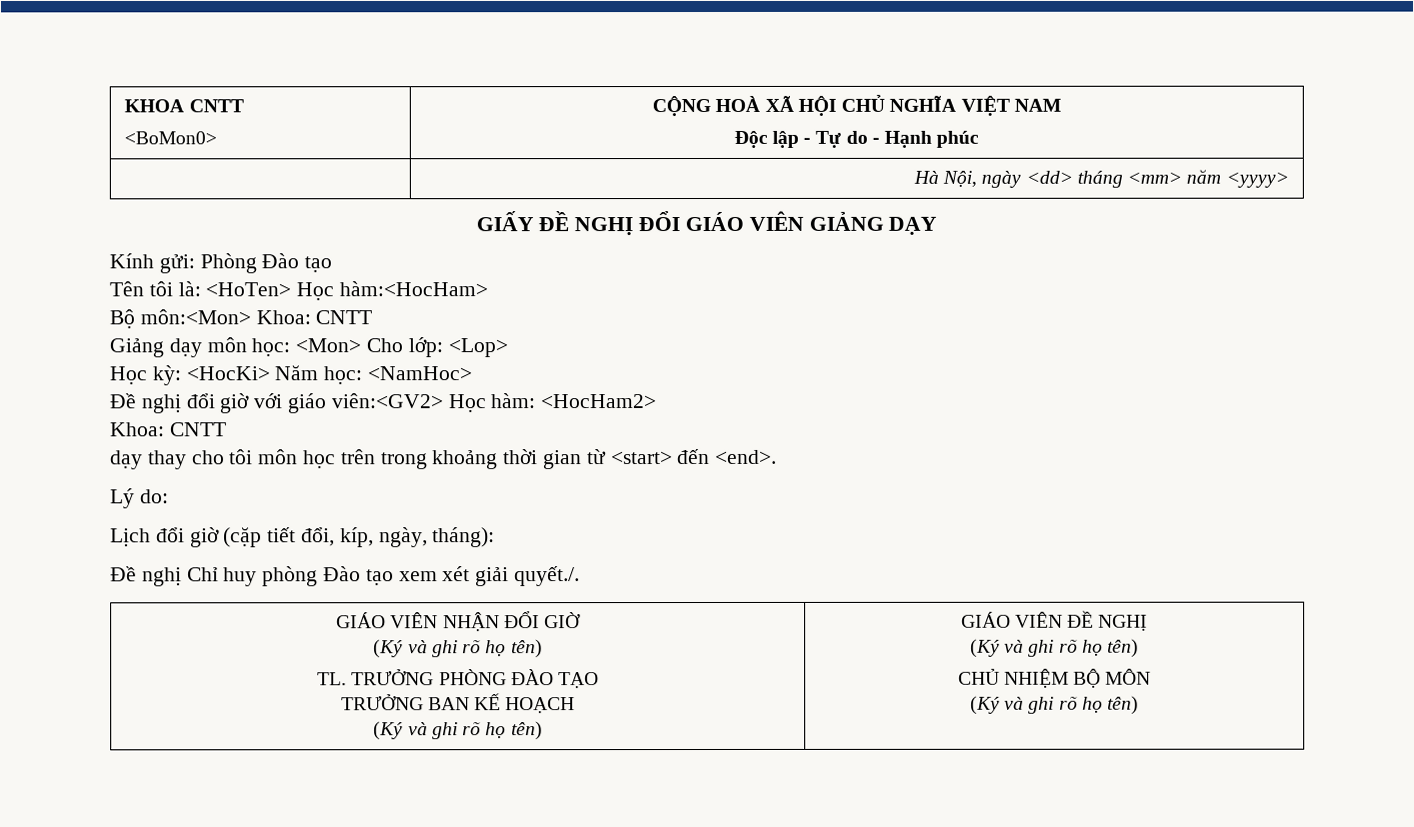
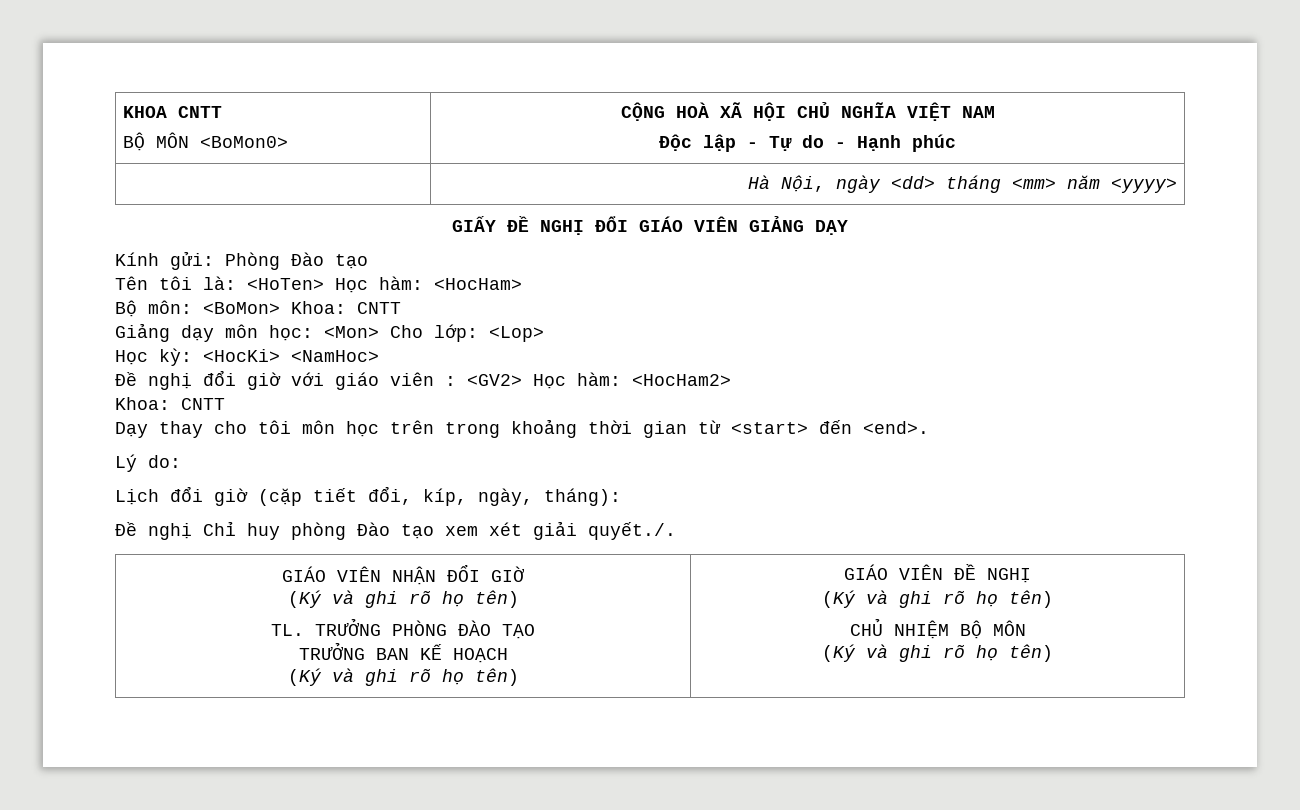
(244, 106) none -> [123,132,190,151] BỘ MÔN
[339,281,489,297] hàm:<HocHam> -> [379,276,522,290] hàm: <HocHam>
[139,309,251,325] môn:<Mon> -> [148,300,280,314] môn: <BoMon>
[274,365,363,385] Năm học: -> (280, 355) none
[330,393,443,409] viên:<GV2> -> [390,372,522,386] viên : <GV2>
[110,450,143,470] dạy -> [115,422,148,438] Dạy

